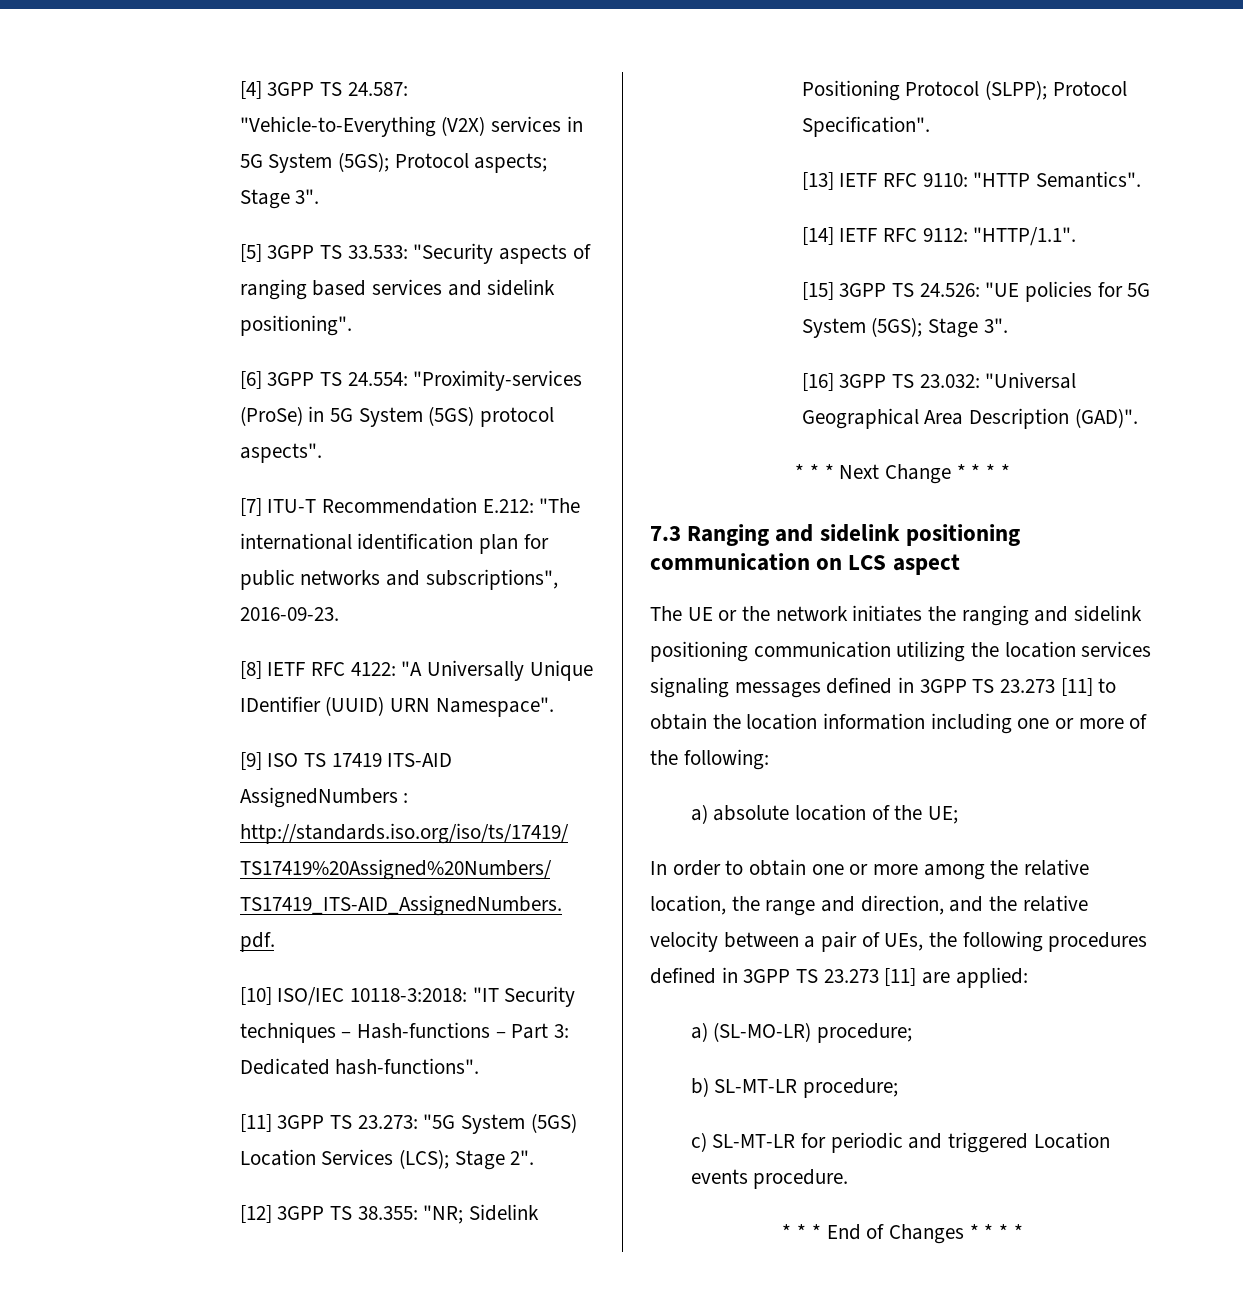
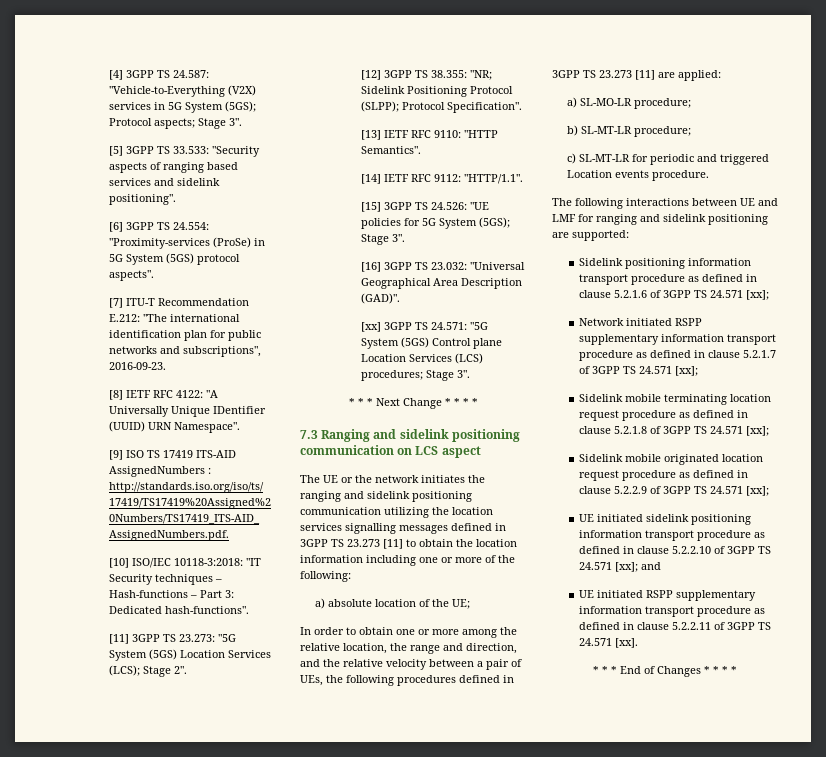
(1138, 418) none -> [360,322,488,332] [360,337,502,349] [360,353,483,364] [360,370,470,381] // [xx] 3GPP TS 24.571: "5G System (5GS) Control plane Location Services (LCS) procedures; Stage 3".
[650,677,729,698] signaling -> [345,523,396,534] signalling
[713,1022,812,1042] (SL-MO-LR) -> [580,98,633,106] SL-MO-LR
(849, 1179) none -> [552,198,778,209] [552,214,768,225] [552,230,629,241] [579,258,752,269] [579,274,758,285] [579,290,770,300] [579,318,703,326] [579,334,777,345] [579,350,777,361] [579,366,699,376] [579,394,772,405] [579,410,749,421] [579,426,770,436] [579,454,764,465] [579,470,749,481] [579,486,770,496] [579,514,752,525] [579,530,766,541] [579,546,772,554] [579,562,662,572] [579,590,757,601] [579,606,766,617] [579,622,772,630] [579,638,639,648] // The following interactions between UE and LMF for ranging and sidelink positioning are supported: // Sidelink positioning information transport procedure as defined in clause 5.2.1.6 of 3GPP TS 24.571 [xx]; // Network initiated RSPP supplementary information transport procedure as defined in clause 5.2.1.7 of 3GPP TS 24.571 [xx]; // Sidelink mobile terminating location request procedure as defined in clause 5.2.1.8 of 3GPP TS 24.571 [xx]; // Sidelink mobile originated location request procedure as defined in clause 5.2.2.9 of 3GPP TS 24.571 [xx]; // UE initiated sidelink positioning information transport procedure as defined in clause 5.2.2.10 of 3GPP TS 24.571 [xx]; and // UE initiated RSPP supplementary information transport procedure as defined in clause 5.2.2.11 of 3GPP TS 24.571 [xx].

